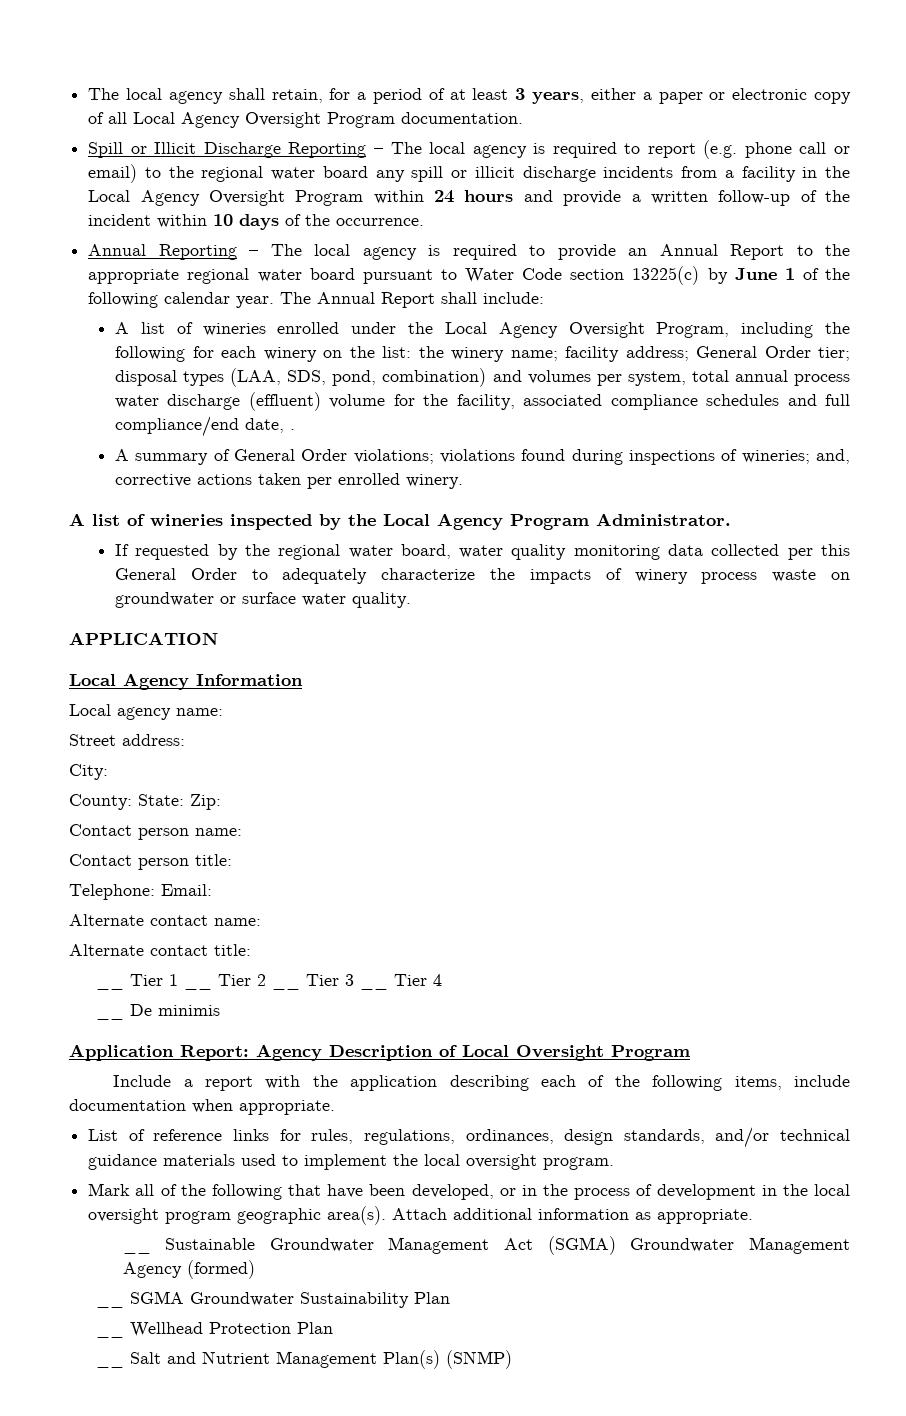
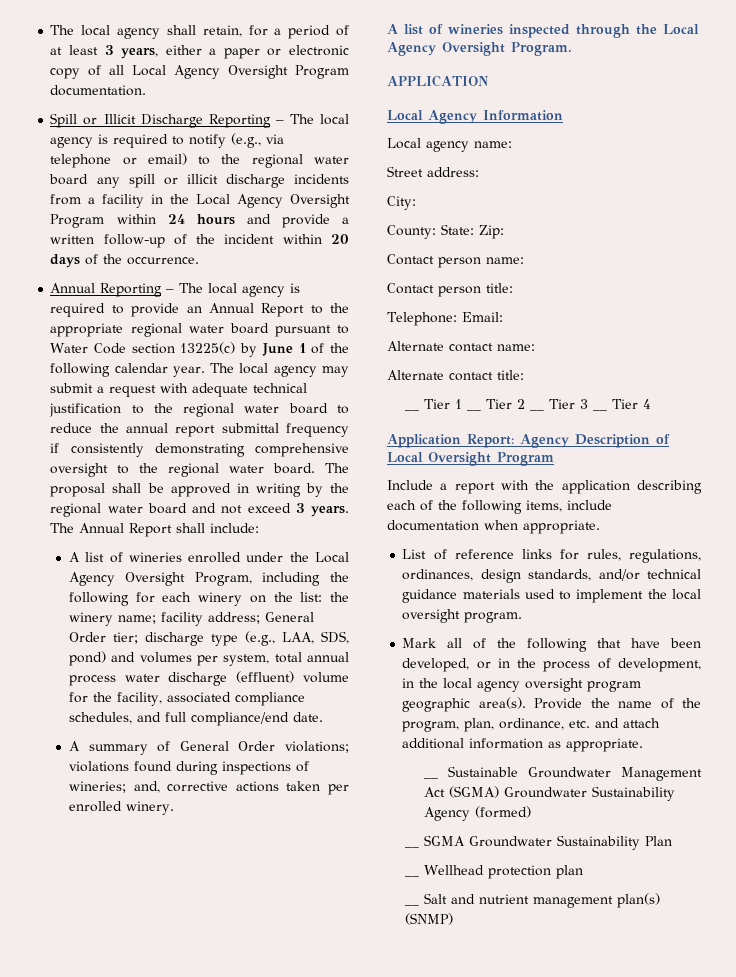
[647,140,827,159] report (e.g. phone call -> [189,133,285,148] [50,154,112,168] notify (e.g., via telephone
[213,214,234,226] 10 -> [331,234,350,244] 20
(312, 298) none -> [239,363,350,377] [50,383,308,397] [49,403,349,417] [50,423,349,437] [50,443,349,457] [50,463,350,477] [50,483,349,497] [50,503,350,517] [50,523,75,533] local agency may submit a request with adequate technical justification to the regional water board to reduce the annual report submittal frequency if consistently demonstrating comprehensive oversight to the regional water board. The proposal shall be approved in writing by the regional water board and not exceed 3 years. The
[115,368,487,387] disposal types (LAA, SDS, pond, combination) -> [144,631,349,646] [68,651,106,666] discharge type (e.g., LAA, SDS, pond)
[706,394,780,406] schedules -> [68,712,132,724] schedules,
[245,418,296,433] date, . -> [292,712,323,722] date.
[319,513,731,530] [115,544,850,560] [115,568,851,584] [115,592,412,608] by the Local Agency Program Administrator. // If requested by the regional water board, water quality monitoring data collected per this General Order to adequately characterize the impacts of winery process waste on groundwater or surface water quality. -> [576,24,699,38] [387,42,572,56] through the Local Agency Oversight Program.
[95,1016,124,1020] [129,1004,220,1016] // __ De minimis -> (652, 404) none
[656,1184,756,1200] development -> [618,658,701,672] development,
(850, 1190) none -> [477,681,521,692] agency
[392,1208,448,1220] Attach -> [534,698,701,709] [402,718,661,732] Provide the name of the program, plan, ordinance, etc. and attach
[749,1237,850,1254] Management -> [591,786,675,801] Sustainability
[208,1322,333,1334] Protection Plan -> [488,865,584,879] protection plan
[201,1350,440,1369] Nutrient Management Plan(s) -> [479,893,661,908] nutrient management plan(s)

